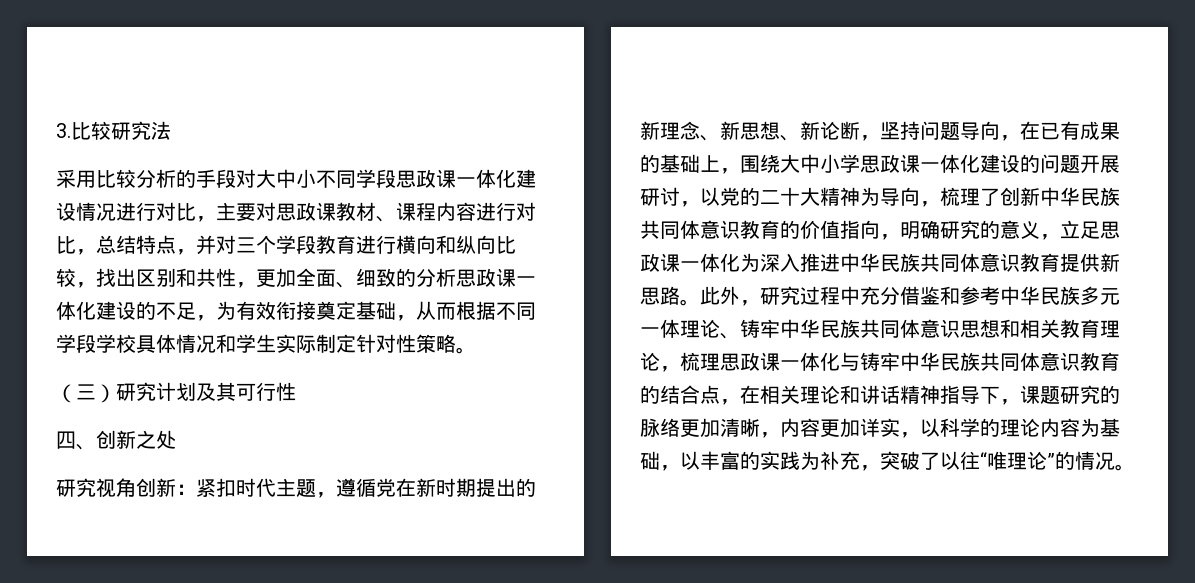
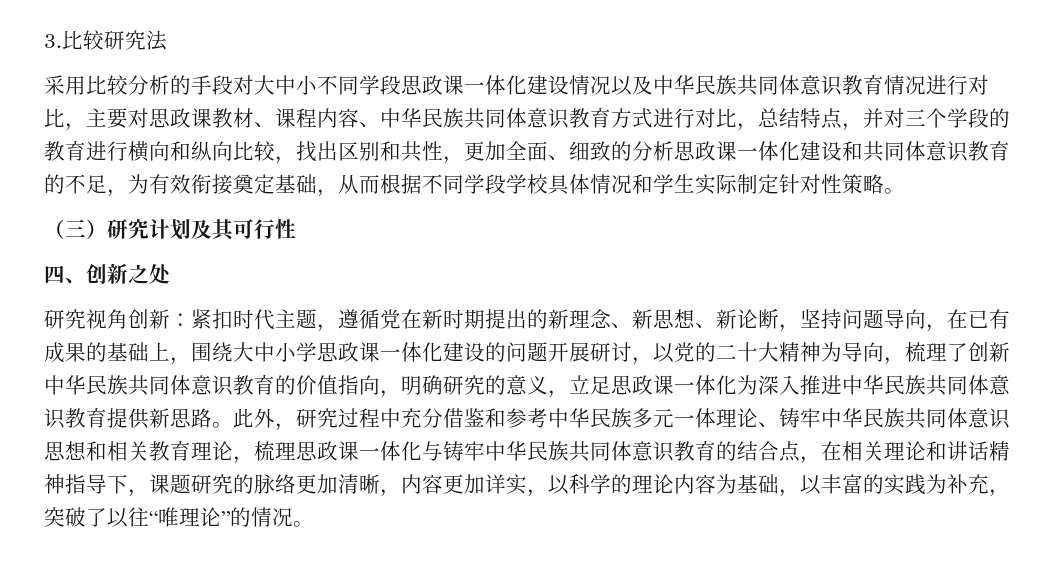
(116, 212) none -> [611,75,926,96] 以及中华民族共同体意识教育情况
(476, 211) none -> [359,108,653,129] 、中华民族共同体意识教育方式
(316, 244) none -> [989,108,1010,128] 的
(136, 310) none -> [842,141,1010,162] 和共同体意识教育

